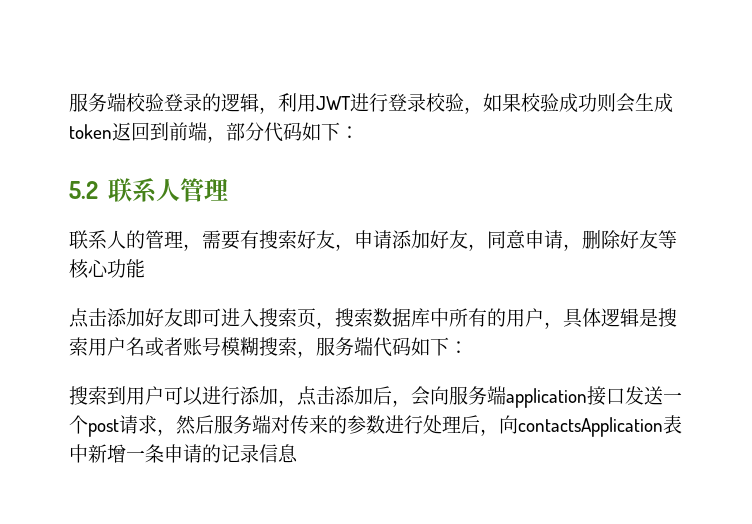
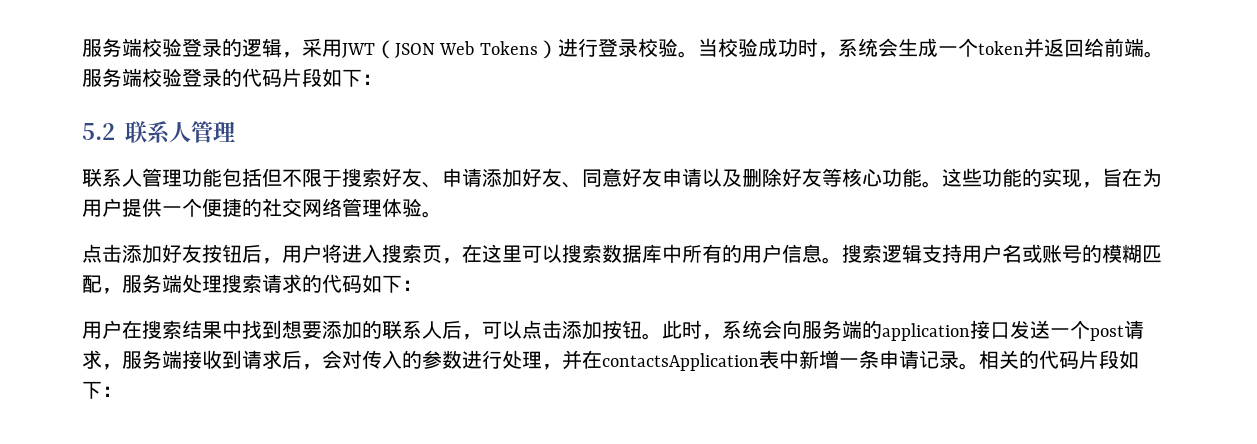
[278,93,351,112] 利用JWT -> [302,38,558,59] 采用JWT（JSON Web Tokens）
[464,93,521,114] ，如果 -> [677,38,718,58] 。当
[597,93,673,113] [69,122,302,143] 则会生成token返回到前端，部分代码 -> [797,38,1164,58] [82,68,322,87] 时，系统会生成一个token并返回给前端。服务端校验登录的代码片段
[126,230,259,251] 的管理，需要有 -> [142,168,342,187] 管理功能包括但不限于
[335,244,354,251] ， -> [422,182,442,188] 、
[468,230,582,251] ，同意申请， -> [562,168,742,188] 、同意好友申请以及
(145, 268) none -> [922,168,1162,188] [82,198,442,218] 。这些功能的实现，旨在为用户提供一个便捷的社交网络管理体验。
[183,308,221,327] 即可 -> [202,244,342,264] 按钮后，用户将
(335, 325) none -> [462,244,562,263] 在这里可以
[544,308,677,329] [69,337,468,358] [69,386,411,407] ，具体逻辑是搜索用户名或者账号模糊搜索，服务端代码如下： // 搜索到用户可以进行添加，点击添加后， -> [782,244,1162,264] [82,274,422,294] [82,320,762,340] 信息。搜索逻辑支持用户名或账号的模糊匹配，服务端处理搜索请求的代码如下： // 用户在搜索结果中找到想要添加的联系人后，可以点击添加按钮。此时，系统
(506, 395) none -> [862,320,882,339] 的
[176,415,328,435] 然后服务端对传来 -> [122,350,402,370] 服务端接收到请求后，会对传入
[461,415,518,436] 后，向 -> [542,350,602,370] ，并在
[202,444,298,463] 的记录信息 -> [919,350,1139,370] [82,381,122,399] 记录。相关的代码片段如下：

